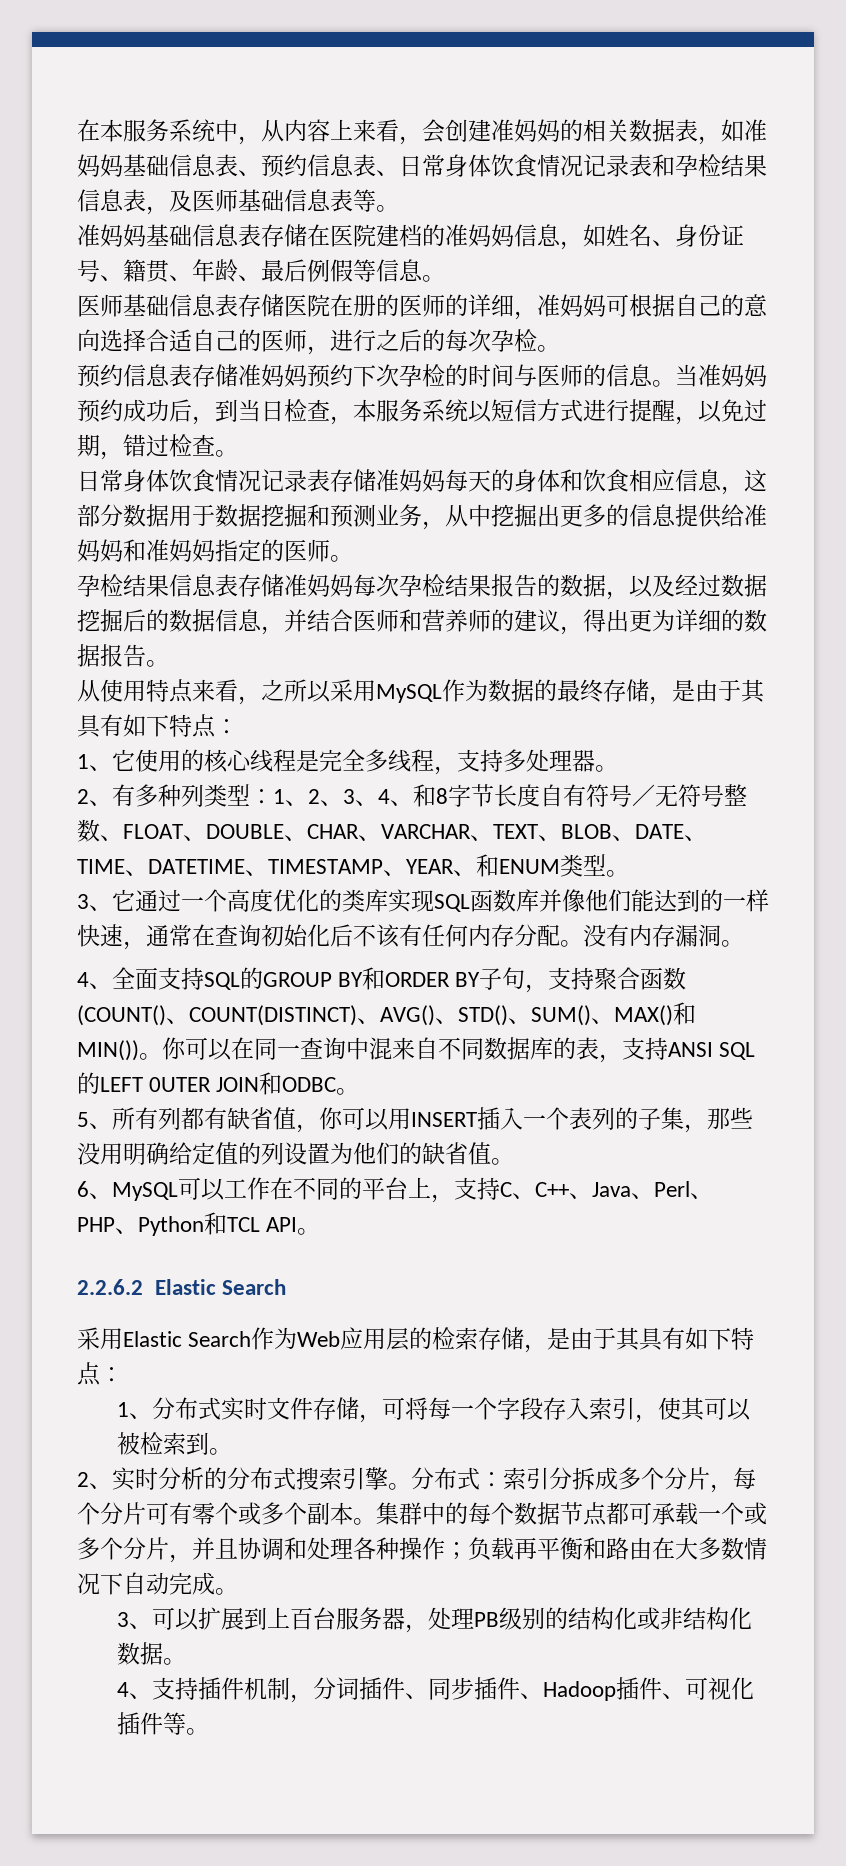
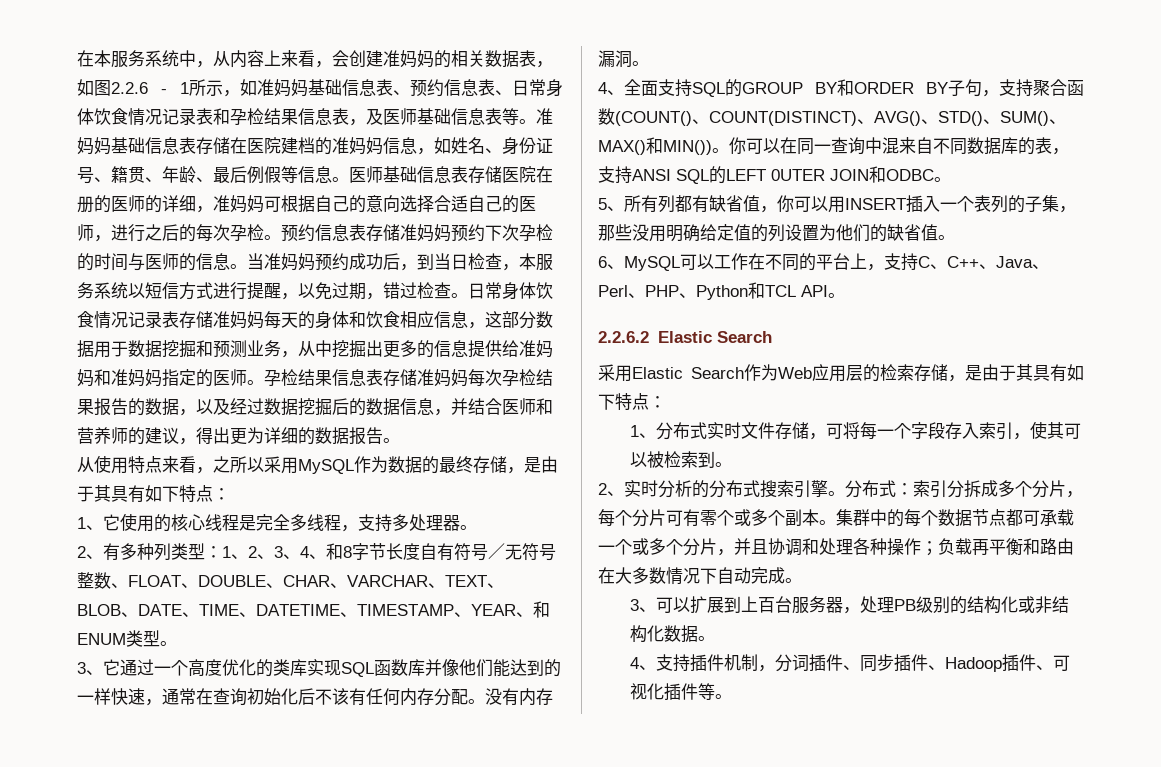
(744, 130) none -> [94,79,257,97] 图2.2.6 - 1所示，如
(399, 208) // -> (536, 121) none
(445, 278) // -> (349, 179) none
(560, 348) // -> (281, 237) none
(238, 453) // -> (468, 295) none
(353, 558) // -> (264, 382) none

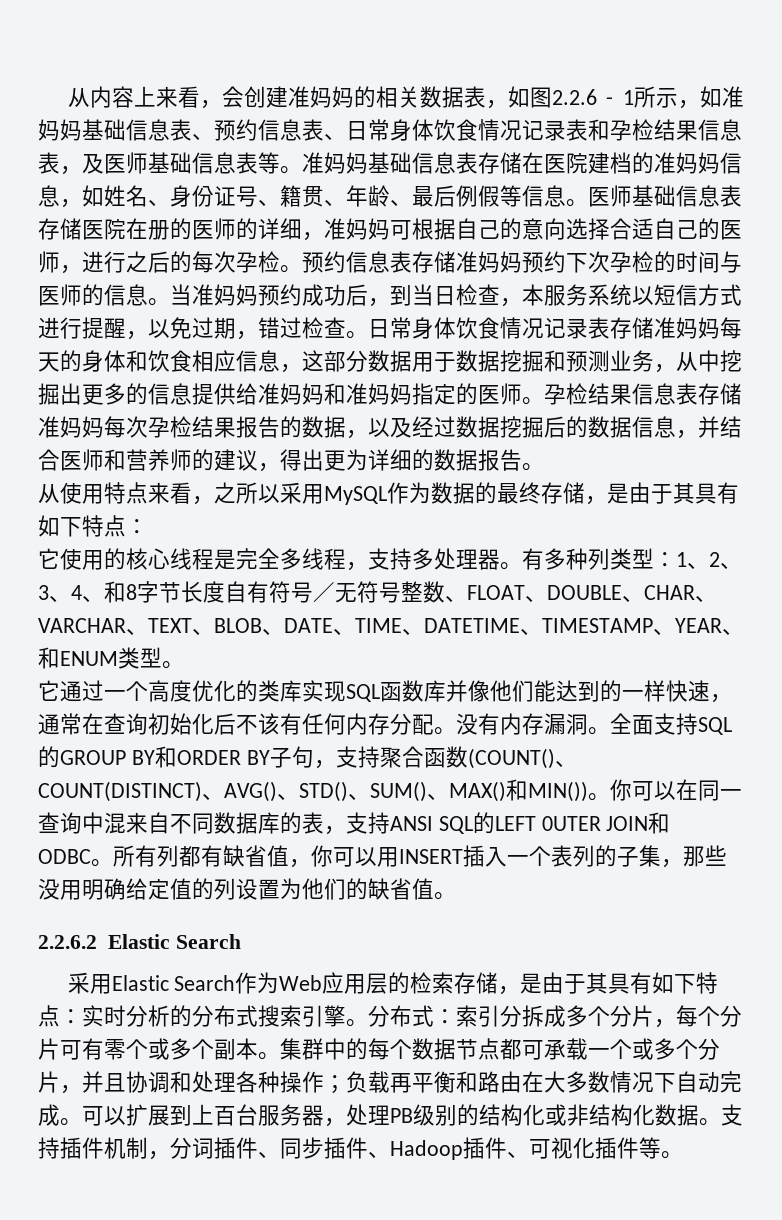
[77,50,213,68] 在本服务系统中， -> (67, 97) none
[77,517,103,530] 1、 -> (148, 526) none
[77,546,103,559] // 2、 -> (522, 566) none
[77,662,103,675] 3、 -> (184, 665) none
[598,82,624,95] // 4、 -> (610, 731) none
[598,198,624,211] // 5、 -> (113, 863) none
[598,253,1049,271] [598,282,845,300] // 6、MySQL可以工作在不同的平台上，支持C、C++、Java、Perl、PHP、Python和TCL API。 -> (456, 896) none
[630,421,1082,440] [630,451,733,468] [598,483,624,496] // 1、分布式实时文件存储，可将每一个字段存入索引，使其可以被检索到。 // 2、 -> (82, 1016) none
[630,599,657,612] // 3、 -> (82, 1122) none
[630,657,657,670] // 4、 -> (721, 1122) none

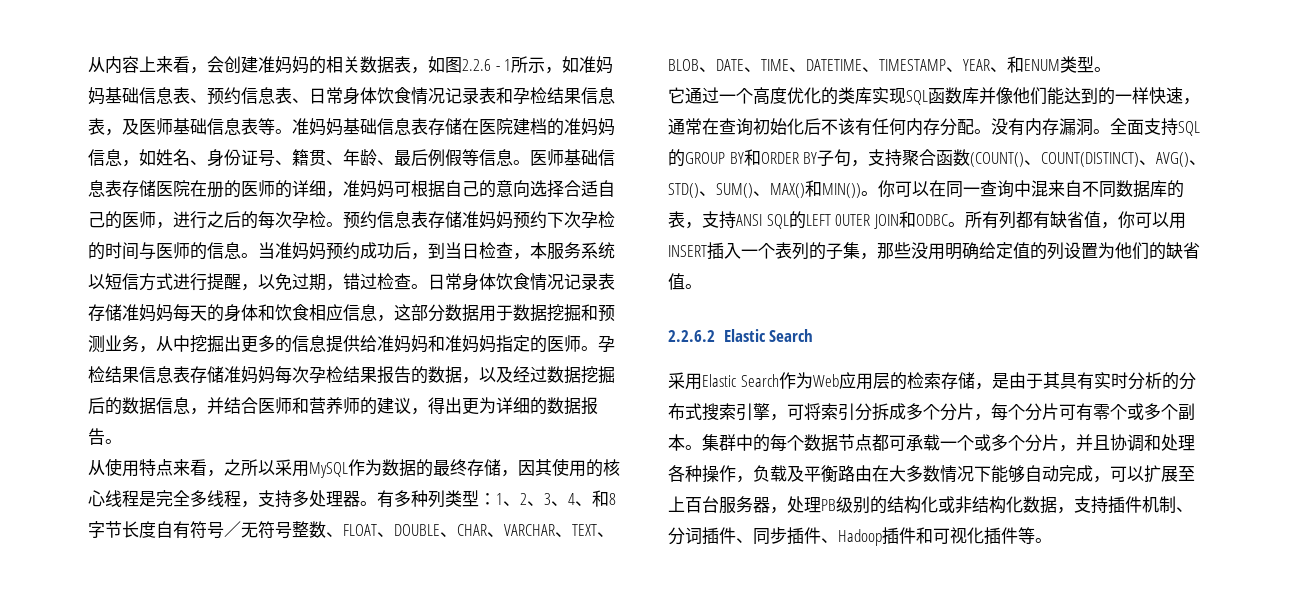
[607,482,739,504] [38,515,148,537] [38,548,60,569] 是由于其具有如下特点： // 它 -> [518,459,552,476] 因其
[652,972,719,994] [38,1005,82,1027] 如下特点： -> (1094, 381) none
[346,1005,456,1027] 。分布式： -> [770,403,821,421] ，可将
[324,1071,478,1094] ；负载再平衡和 -> [736,465,838,483] ，负载及平衡
(676, 1083) none -> [991,465,1025,483] 能够
[60,1118,82,1126] 。 -> [1093,476,1110,483] ，
[170,1105,192,1126] 到 -> [1178,466,1195,481] 至
[699,1118,721,1126] 。 -> [1057,507,1074,514] ，
[148,1151,170,1160] ， -> [1176,507,1193,512] 、
[507,1151,529,1158] 、 -> [916,527,933,544] 和

